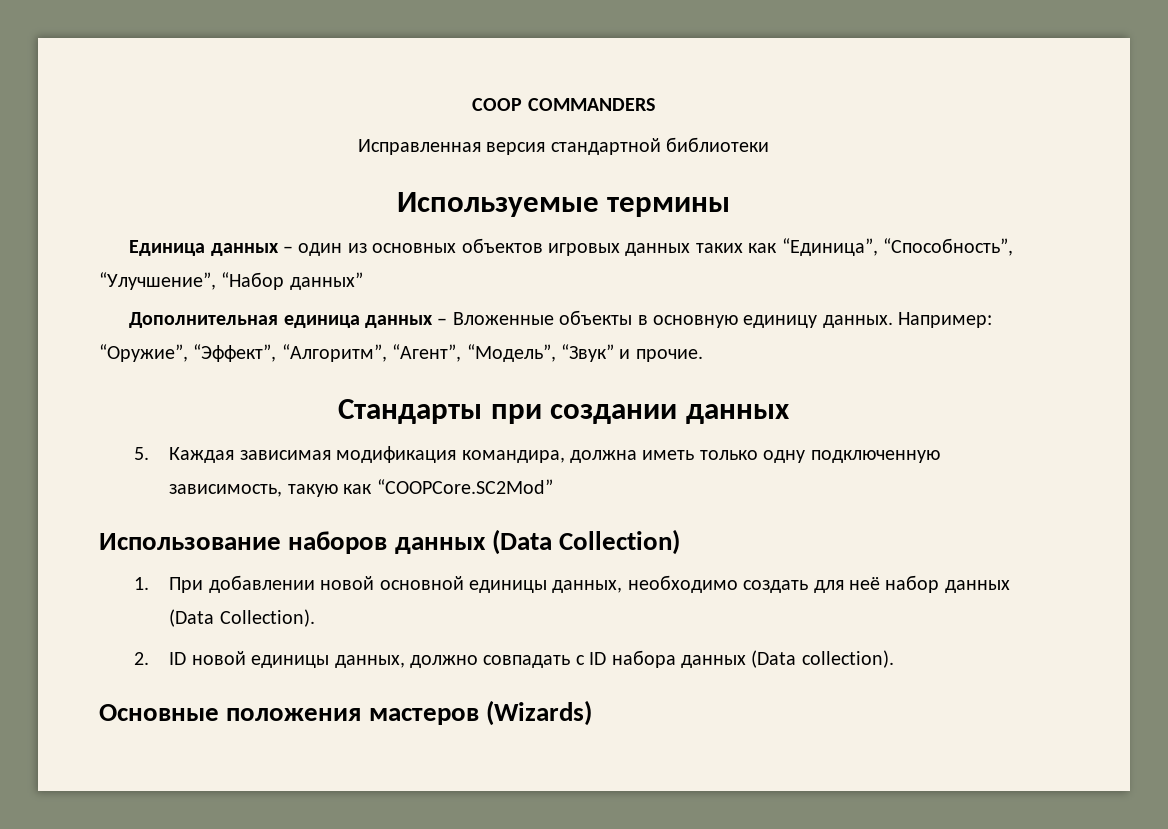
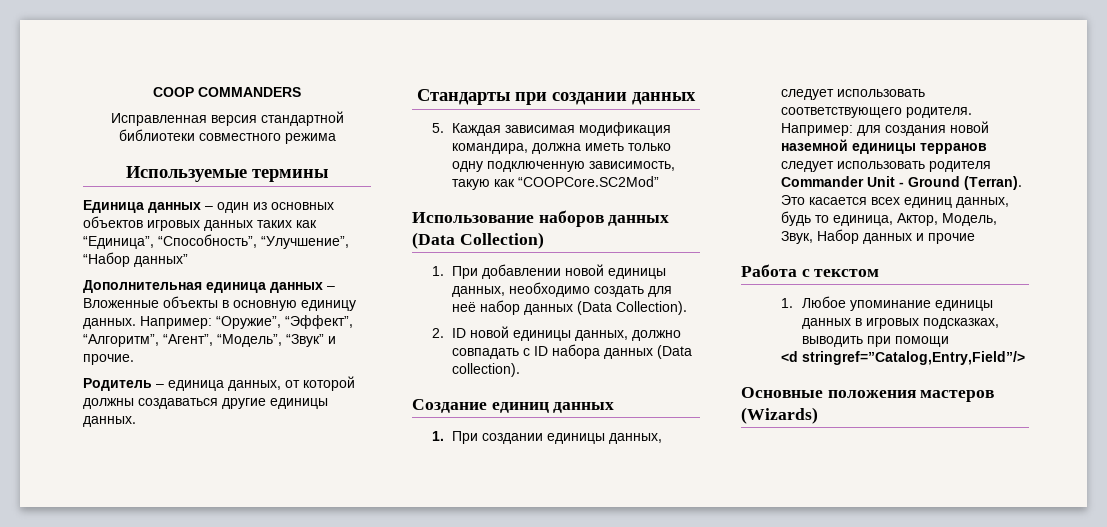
(770, 144) none -> [198,133,336,144] совместного режима
(703, 355) none -> [83,376,355,391] [83,398,328,409] [83,416,136,427] // Родитель – единица данных, от которой должны создаваться другие единицы данных.
[379,576,464,590] основной -> (605, 270) none
(894, 659) none -> [412,399,615,413] [432,431,663,444] [781,89,926,100] [781,107,973,118] [781,121,990,136] [781,139,988,154] [781,161,992,172] [781,176,1023,190] [781,195,1010,208] [781,211,998,226] [781,229,976,244] [741,264,880,277] [781,296,993,311] [801,318,999,329] [801,336,949,347] [781,351,1026,365] // Создание единиц данных // 1. При создании единицы данных, следует использовать соответствующего родителя. Например: для создания новой наземной единицы терранов следует использовать родителя Commander Unit - Ground (Terran). Это касается всех единиц данных, будь то единица, Актор, Модель, Звук, Набор данных и прочие // Работа с текстом // 1. Любое упоминание единицы данных в игровых подсказках, выводить при помощи // <d stringref=”Catalog,Entry,Field”/>

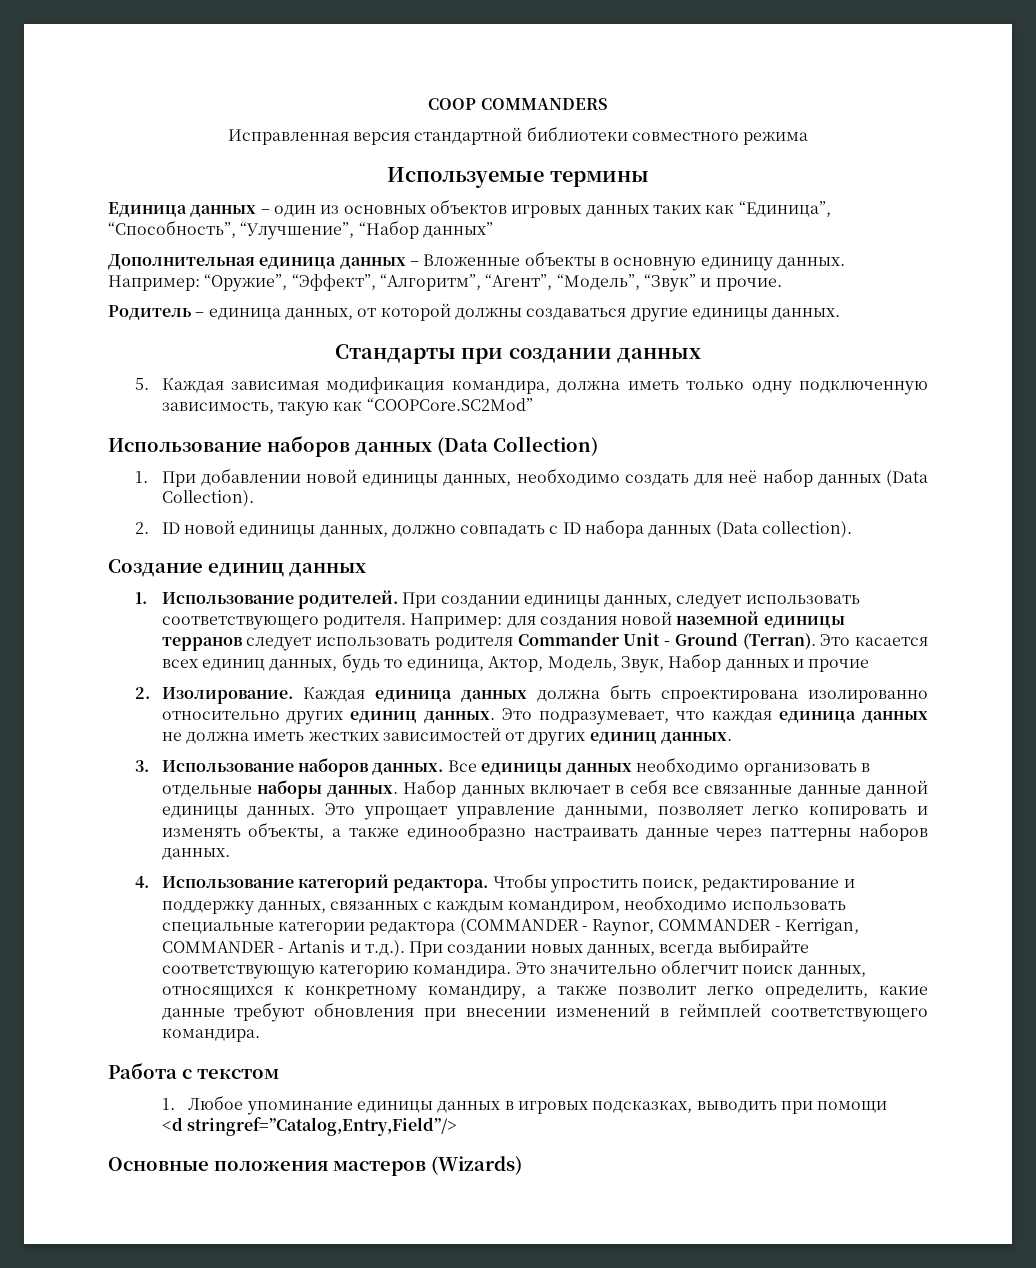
(445, 436) none -> [161,590,398,609] Использование родителей.
(976, 238) none -> [134,684,928,704] [161,708,928,725] [161,727,733,746] [134,757,871,777] [161,779,928,799] [161,803,929,820] [161,822,929,841] [161,848,230,860] [134,873,855,893] [161,895,846,915] [161,918,860,936] [161,938,809,957] [161,959,866,979] [161,985,928,1000] [161,1002,929,1022] [161,1028,260,1042] // 2. Изолирование. Каждая единица данных должна быть спроектирована изолированно относительно других единиц данных. Это подразумевает, что каждая единица данных не должна иметь жестких зависимостей от других единиц данных. // 3. Использование наборов данных. Все единицы данных необходимо организовать в отдельные наборы данных. Набор данных включает в себя все связанные данные данной единицы данных. Это упрощает управление данными, позволяет легко копировать и изменять объекты, а также единообразно настраивать данные через паттерны наборов данных. // 4. Использование категорий редактора. Чтобы упростить поиск, редактирование и поддержку данных, связанных с каждым командиром, необходимо использовать специальные категории редактора (COMMANDER - Raynor, COMMANDER - Kerrigan, COMMANDER - Artanis и т.д.). При создании новых данных, всегда выбирайте соответствующую категорию командира. Это значительно облегчит поиск данных, относящихся к конкретному командиру, а также позволит легко определить, какие данные требуют обновления при внесении изменений в геймплей соответствующего командира.

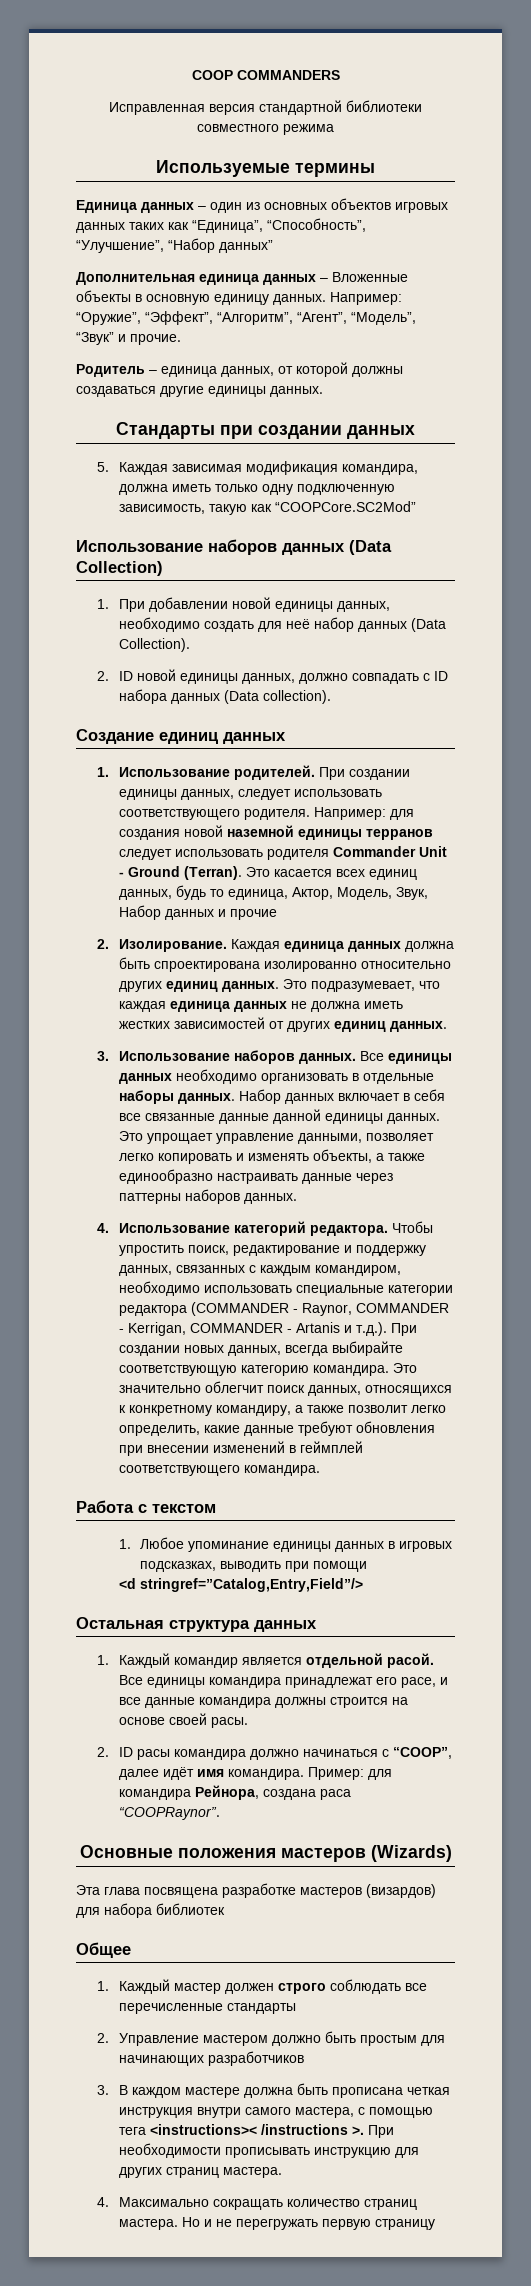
[108,1156,522,1176] Основные положения мастеров (Wizards) -> [76,1617,317,1632] [97,1653,434,1668] [118,1675,448,1688] [118,1697,408,1708] [118,1713,248,1728] [97,1747,452,1760] [118,1767,392,1780] [118,1785,351,1800] [118,1807,220,1820] [79,1845,452,1862] [76,1883,436,1898] [76,1903,225,1918] [76,1942,131,1958] [97,1979,427,1994] [118,2003,296,2014] [97,2031,445,2046] [118,2051,304,2066] [97,2083,450,2098] [118,2107,433,2118] [118,2124,394,2138] [118,2143,419,2158] [118,2167,282,2178] [97,2197,417,2210] [118,2217,435,2230] Остальная структура данных // 1. Каждый командир является отдельной расой. Все единицы командира принадлежат его расе, и все данные командира должны строится на основе своей расы. // 2. ID расы командира должно начинаться с “COOP”, далее идёт имя командира. Пример: для командира Рейнора, создана раса “COOPRaynor”. // Основные положения мастеров (Wizards) // Эта глава посвящена разработке мастеров (визардов) для набора библиотек // Общее // 1. Каждый мастер должен строго соблюдать все перечисленные стандарты // 2. Управление мастером должно быть простым для начинающих разработчиков // 3. В каждом мастере должна быть прописана четкая инструкция внутри самого мастера, с помощью тега <instructions>< /instructions >. При необходимости прописывать инструкцию для других страниц мастера. // 4. Максимально сокращать количество страниц мастера. Но и не перегружать первую страницу

